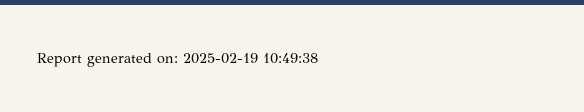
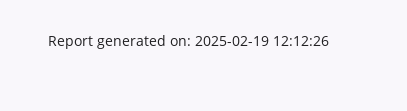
[263,53,318,64] 10:49:38 -> [273,36,329,46] 12:12:26

